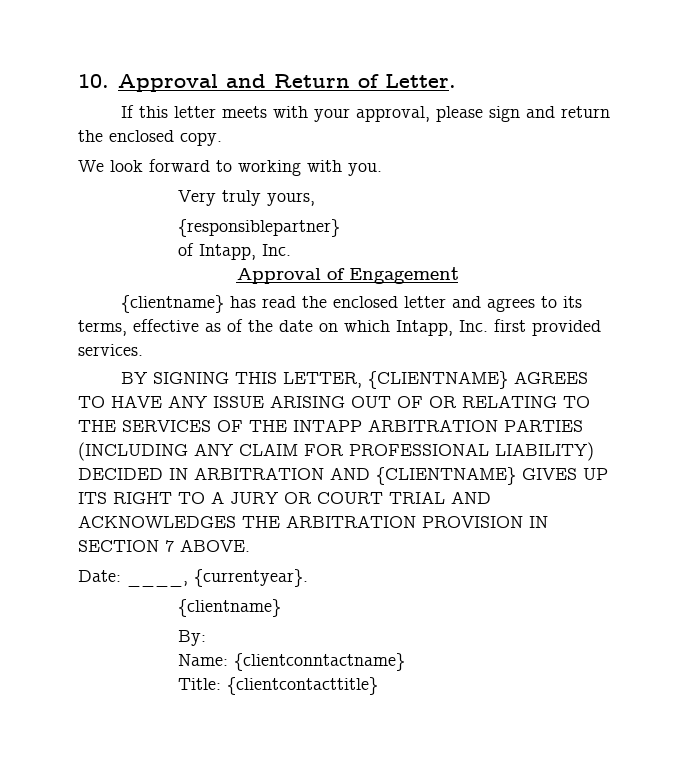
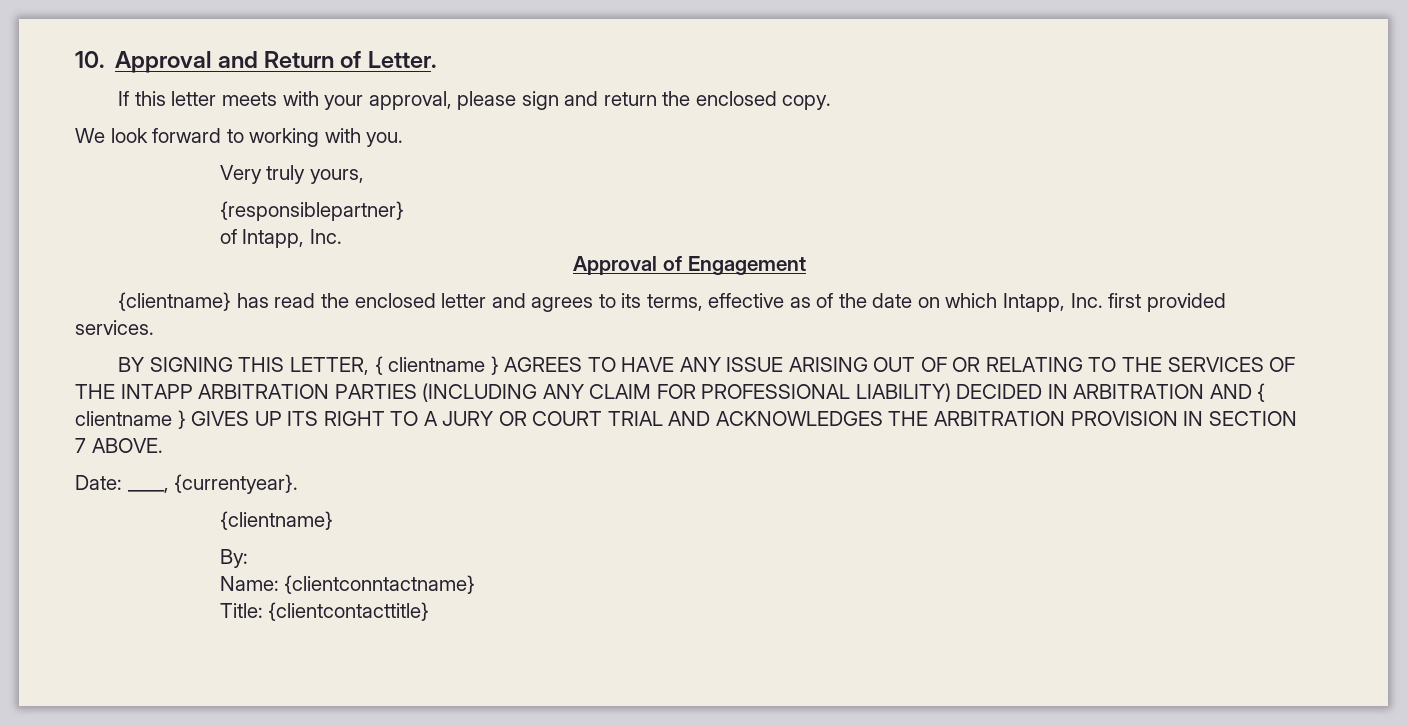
[367,371,508,389] {CLIENTNAME} -> [374,356,499,375] { clientname }
[376,467,516,485] {CLIENTNAME} -> [1257,383,1266,402] [75,410,186,429] { clientname }

